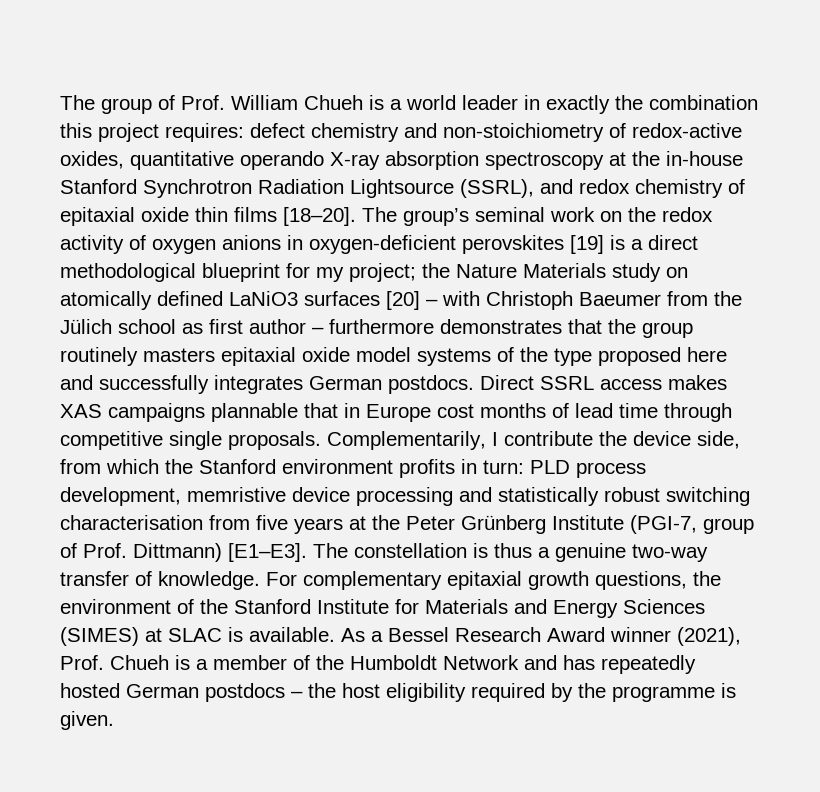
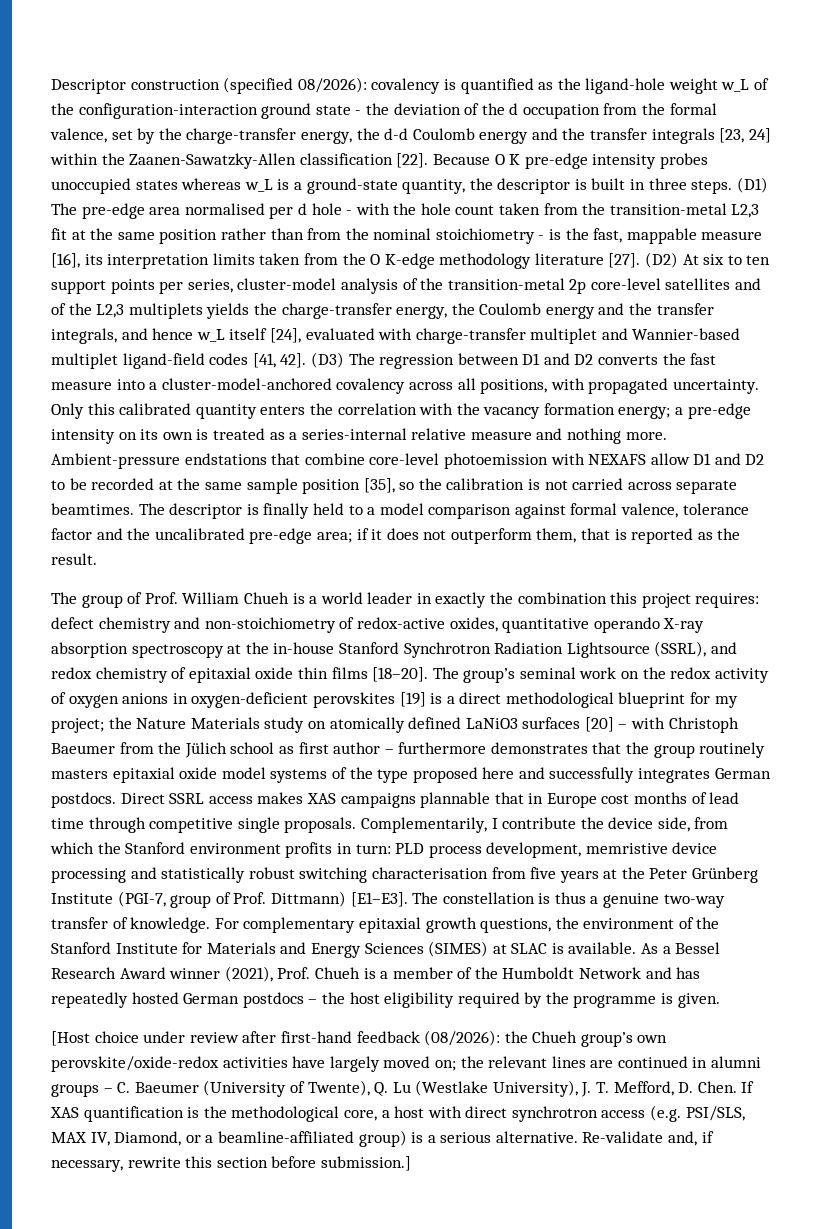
(60, 102) none -> [51,77,770,94] [51,103,717,119] [50,128,771,144] [50,153,708,169] [51,177,768,194] [51,203,760,219] [51,228,763,244] [51,252,771,269] [51,278,762,294] [51,303,714,319] [51,328,741,344] [51,352,717,369] [51,378,759,394] [51,403,751,419] [51,428,667,444] [51,453,765,469] [51,478,738,494] [51,503,749,519] [51,528,741,544] [51,553,97,565] Descriptor construction (specified 08/2026): covalency is quantified as the ligand-hole weight w_L of the configuration-interaction ground state - the deviation of the d occupation from the formal valence, set by the charge-transfer energy, the d-d Coulomb energy and the transfer integrals [23, 24] within the Zaanen-Sawatzky-Allen classification [22]. Because O K pre-edge intensity probes unoccupied states whereas w_L is a ground-state quantity, the descriptor is built in three steps. (D1) The pre-edge area normalised per d hole - with the hole count taken from the transition-metal L2,3 fit at the same position rather than from the nominal stoichiometry - is the fast, mappable measure [16], its interpretation limits taken from the O K-edge methodology literature [27]. (D2) At six to ten support points per series, cluster-model analysis of the transition-metal 2p core-level satellites and of the L2,3 multiplets yields the charge-transfer energy, the Coulomb energy and the transfer integrals, and hence w_L itself [24], evaluated with charge-transfer multiplet and Wannier-based multiplet ligand-field codes [41, 42]. (D3) The regression between D1 and D2 converts the fast measure into a cluster-model-anchored covalency across all positions, with propagated uncertainty. Only this calibrated quantity enters the correlation with the vacancy formation energy; a pre-edge intensity on its own is treated as a series-internal relative measure and nothing more. Ambient-pressure endstations that combine core-level photoemission with NEXAFS allow D1 and D2 to be recorded at the same sample position [35], so the calibration is not carried across separate beamtimes. The descriptor is finally held to a model comparison against formal valence, tolerance factor and the uncalibrated pre-edge area; if it does not outperform them, that is reported as the result. //
(114, 720) none -> [51,1030,668,1047] [51,1056,762,1072] [51,1080,755,1097] [50,1105,745,1122] [51,1130,714,1147] [51,1156,411,1172] // [Host choice under review after first-hand feedback (08/2026): the Chueh group’s own perovskite/oxide-redox activities have largely moved on; the relevant lines are continued in alumni groups – C. Baeumer (University of Twente), Q. Lu (Westlake University), J. T. Mefford, D. Chen. If XAS quantification is the methodological core, a host with direct synchrotron access (e.g. PSI/SLS, MAX IV, Diamond, or a beamline-affiliated group) is a serious alternative. Re-validate and, if necessary, rewrite this section before submission.]

